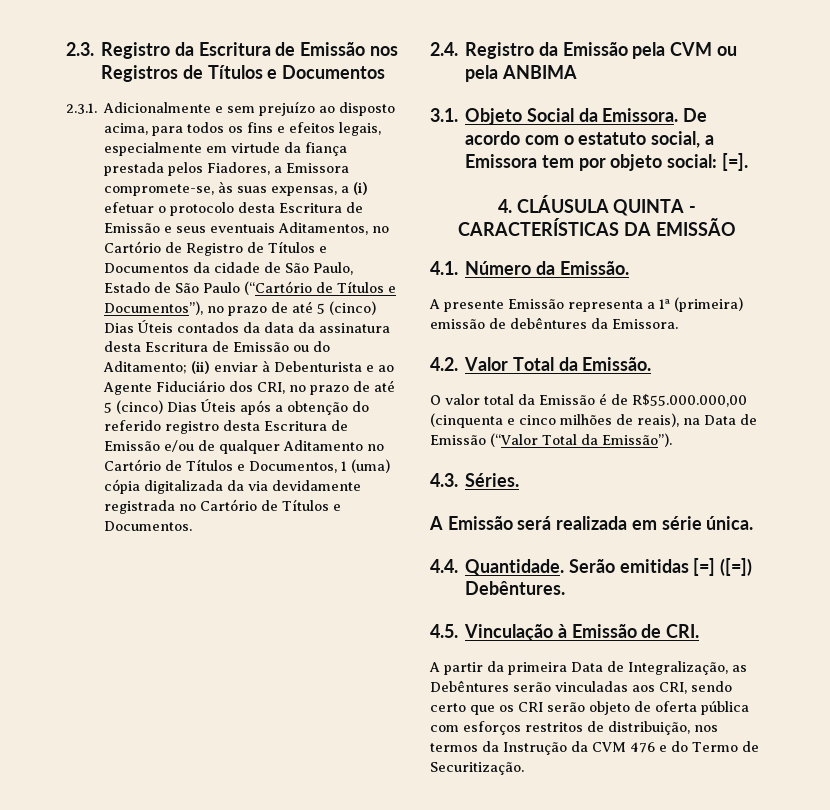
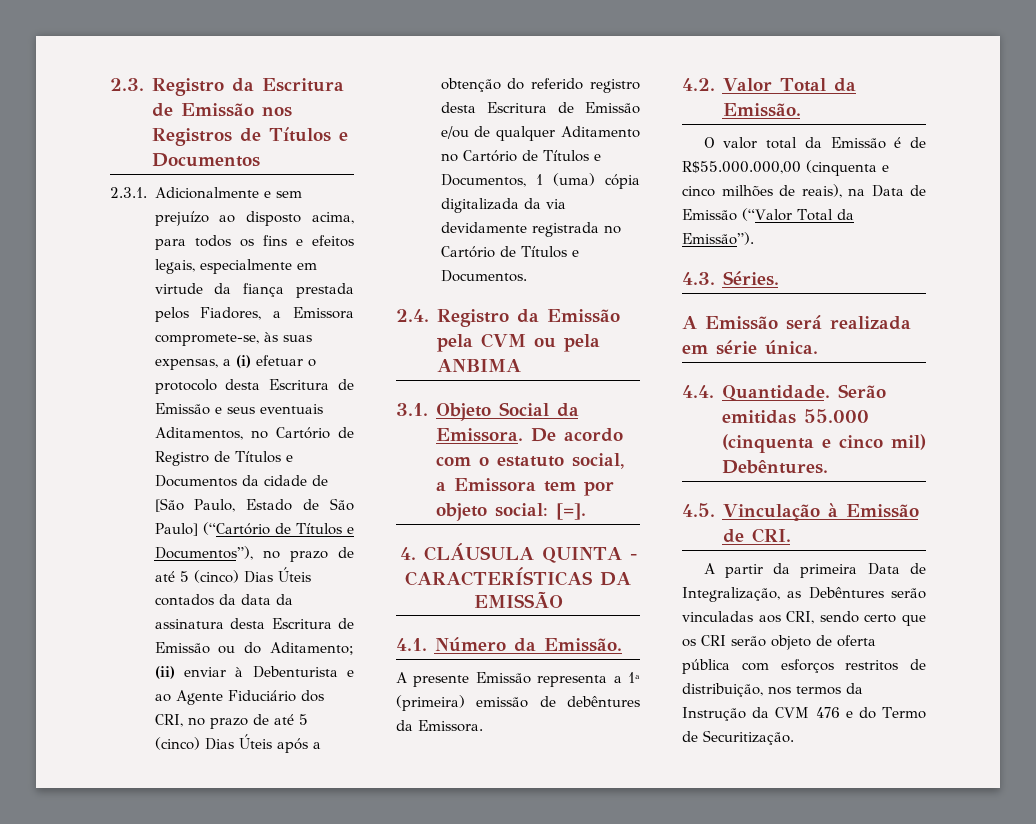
[285,263,310,273] São -> [154,498,184,512] [São
[203,282,241,293] Paulo -> [154,523,198,536] Paulo]
[693,558,753,576] [=] ([=]) -> [803,409,869,423] [721,434,926,453] 55.000 (cinquenta e cinco mil)

